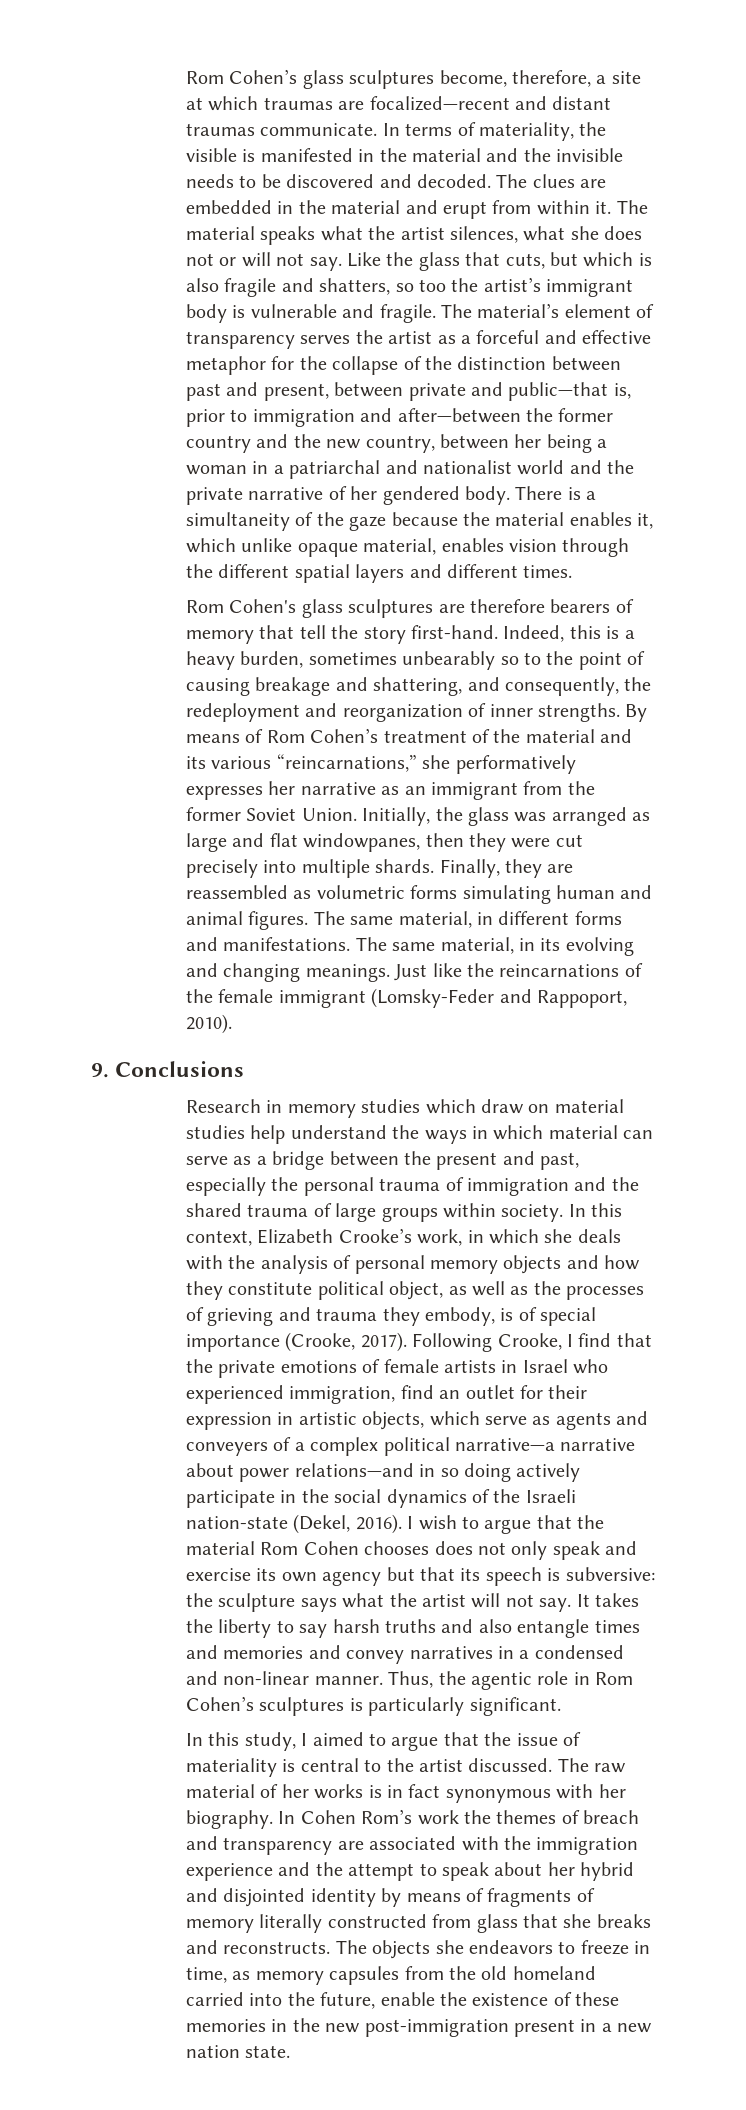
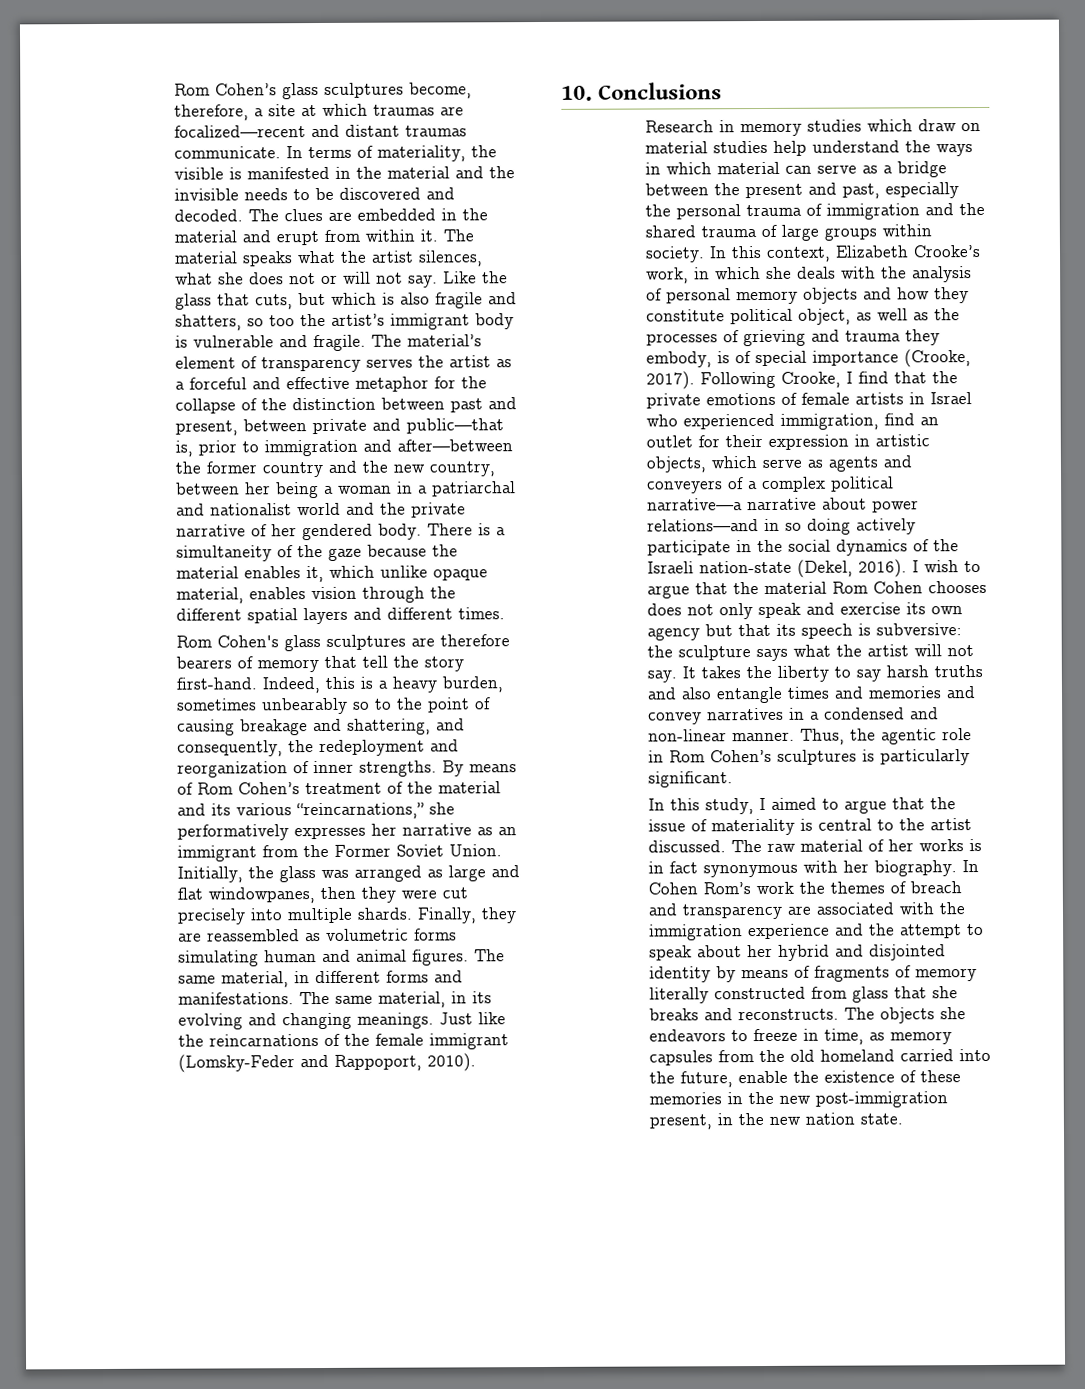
[186,807,242,821] former -> [334,844,392,857] Former
[91,1063,109,1078] 9. -> [561,85,593,101] 10.
[514,2019,612,2037] present in a -> [649,1112,765,1130] present, in the

